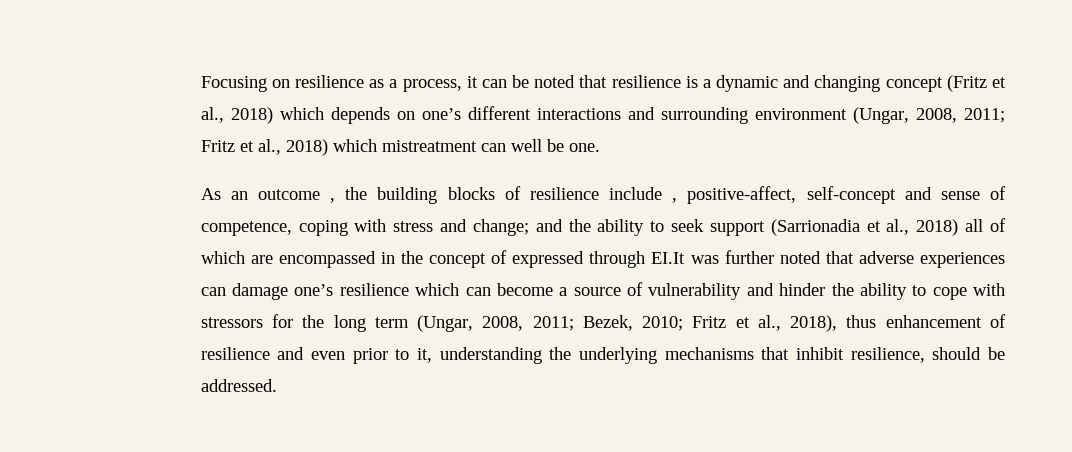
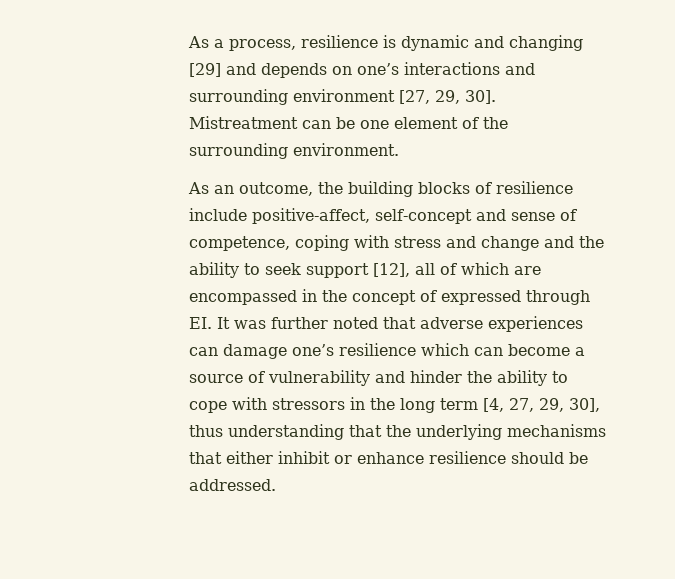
[200,75,608,92] Focusing on resilience as a process, it can be noted that -> [187,36,296,51] As a process,
[702,79,711,88] a -> (396, 41) none
[885,75,1006,92] [200,107,324,124] concept (Fritz et al., 2018) which -> [188,63,256,77] [29] and
[467,106,531,120] different -> (399, 69) none
[852,107,1005,124] [200,139,600,156] (Ungar, 2008, 2011; Fritz et al., 2018) which mistreatment can well be one. -> [398,90,496,104] [188,116,508,129] [188,143,399,159] [27, 29, 30]. Mistreatment can be one element of the surrounding environment.
[258,189,336,203] outcome , -> [238,182,313,196] outcome,
[672,198,678,203] , -> (247, 214) none
[472,219,529,236] change; -> [480,236,539,251] change
[770,219,959,236] (Sarrionadia et al., 2018) -> [372,263,410,277] [12],
[651,252,686,264] EI.It -> [188,317,230,329] EI. It
[271,314,293,328] for -> [349,397,365,410] in
[417,314,1006,332] [200,347,925,364] (Ungar, 2008, 2011; Bezek, 2010; Fritz et al., 2018), thus enhancement of resilience and even prior to it, understanding the underlying mechanisms that inhibit resilience, -> [482,398,600,412] [188,424,606,440] [188,451,506,464] [4, 27, 29, 30], thus understanding that the underlying mechanisms that either inhibit or enhance resilience

